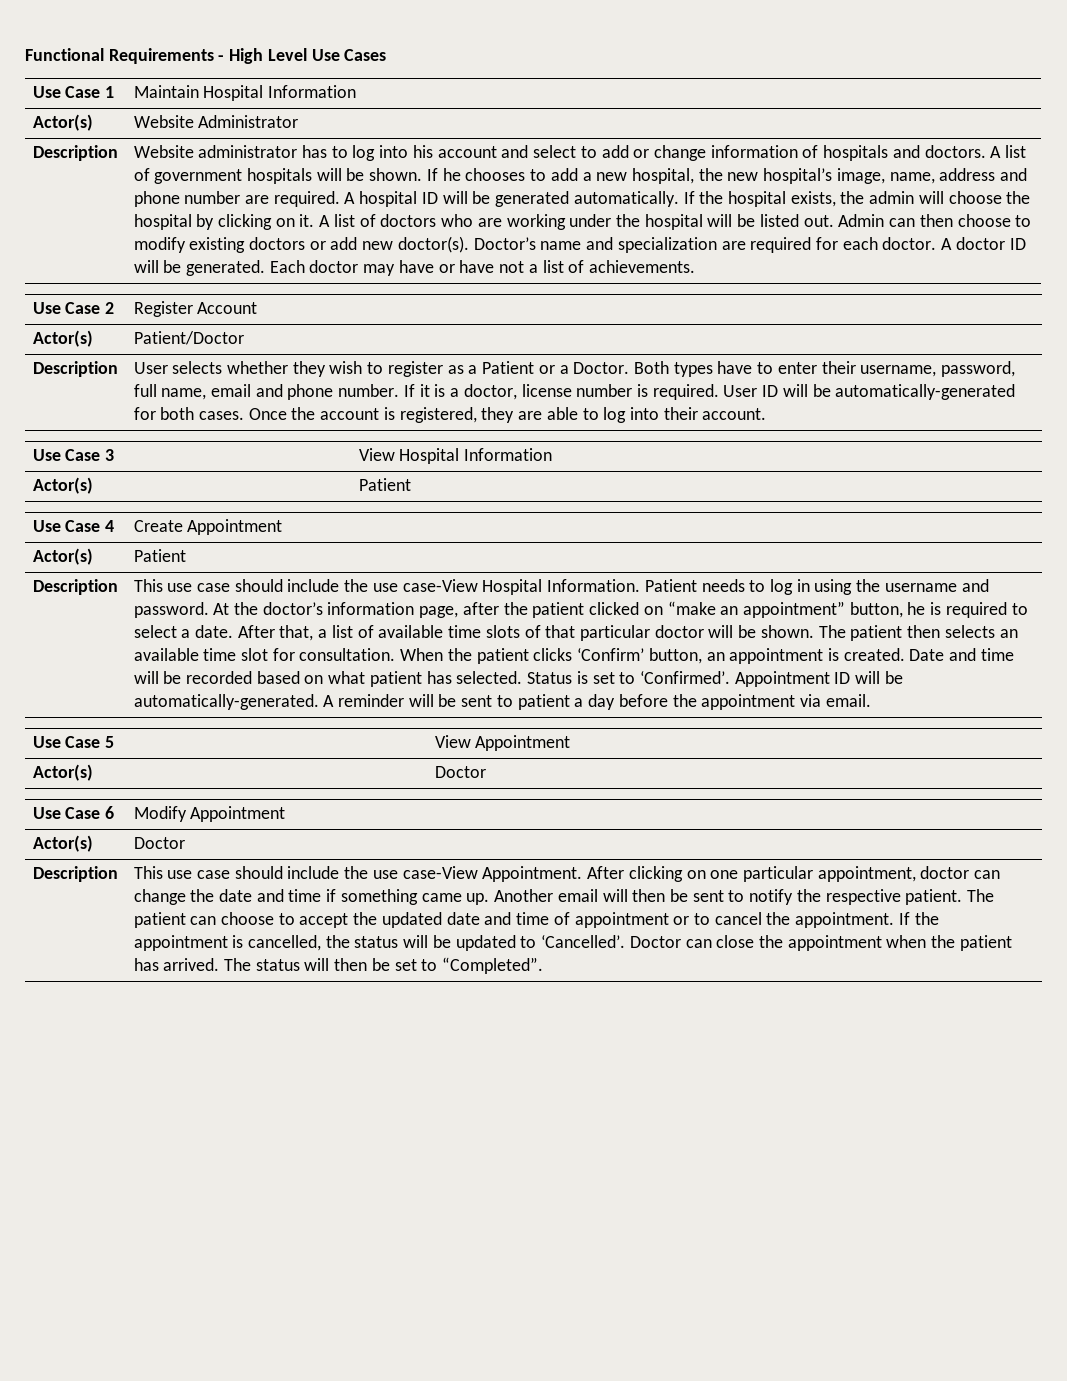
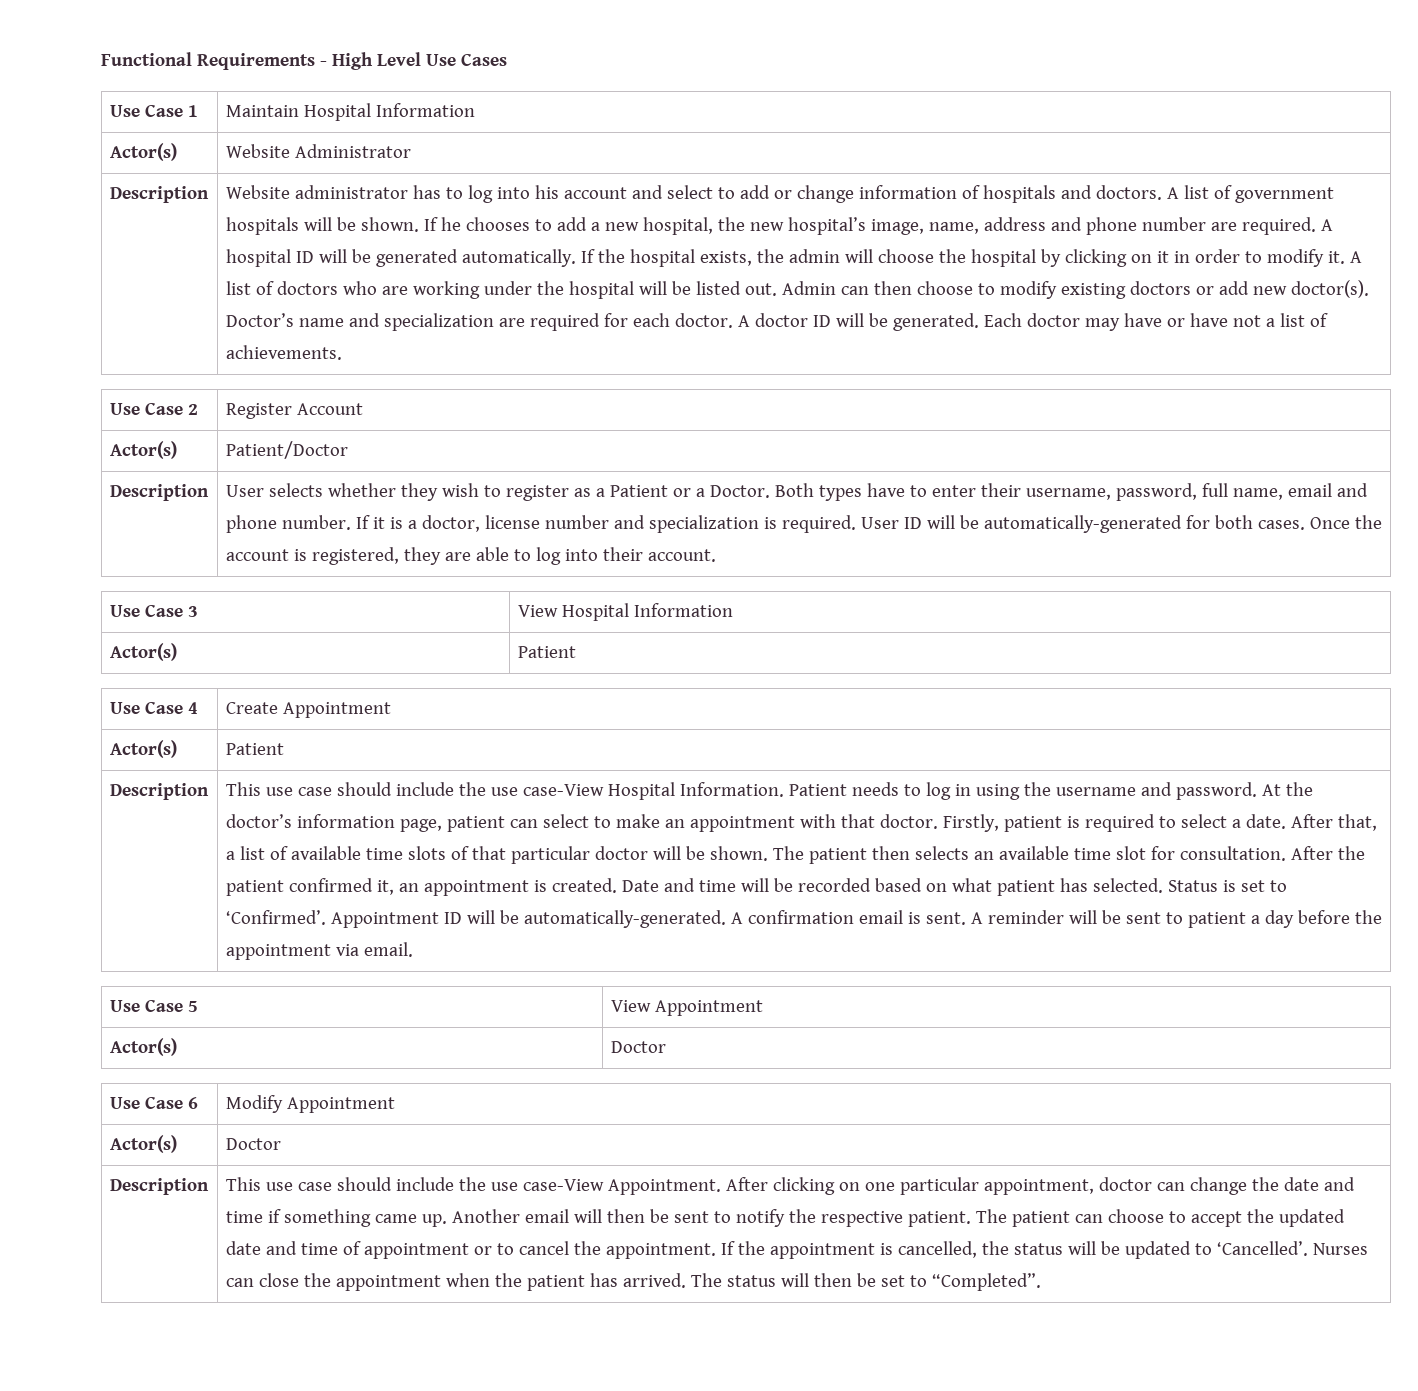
(295, 222) none -> [1156,249,1324,267] it in order to modify
(633, 390) none -> [613,515,759,533] and specialization
[462,601,926,618] after the patient clicked on “make an appointment” button, he -> [446,814,1062,832] patient can select to make an appointment with that doctor. Firstly, patient
[400,648,702,664] When the patient clicks ‘Confirm’ button, -> [1290,846,1365,860] [225,878,394,896] After the patient confirmed it,
(335, 701) none -> [747,910,983,925] confirmation email is sent. A
[629,936,681,948] Doctor -> [1312,1243,1368,1255] Nurses

